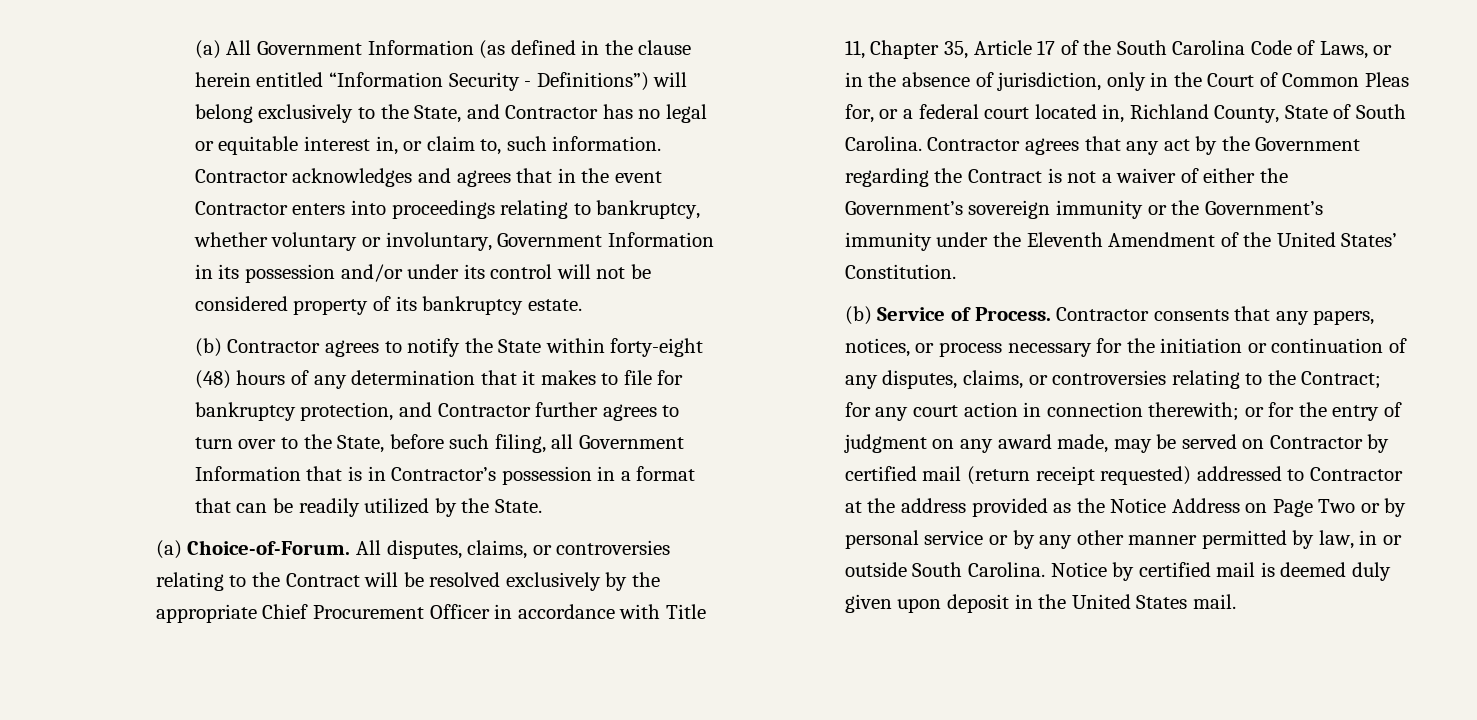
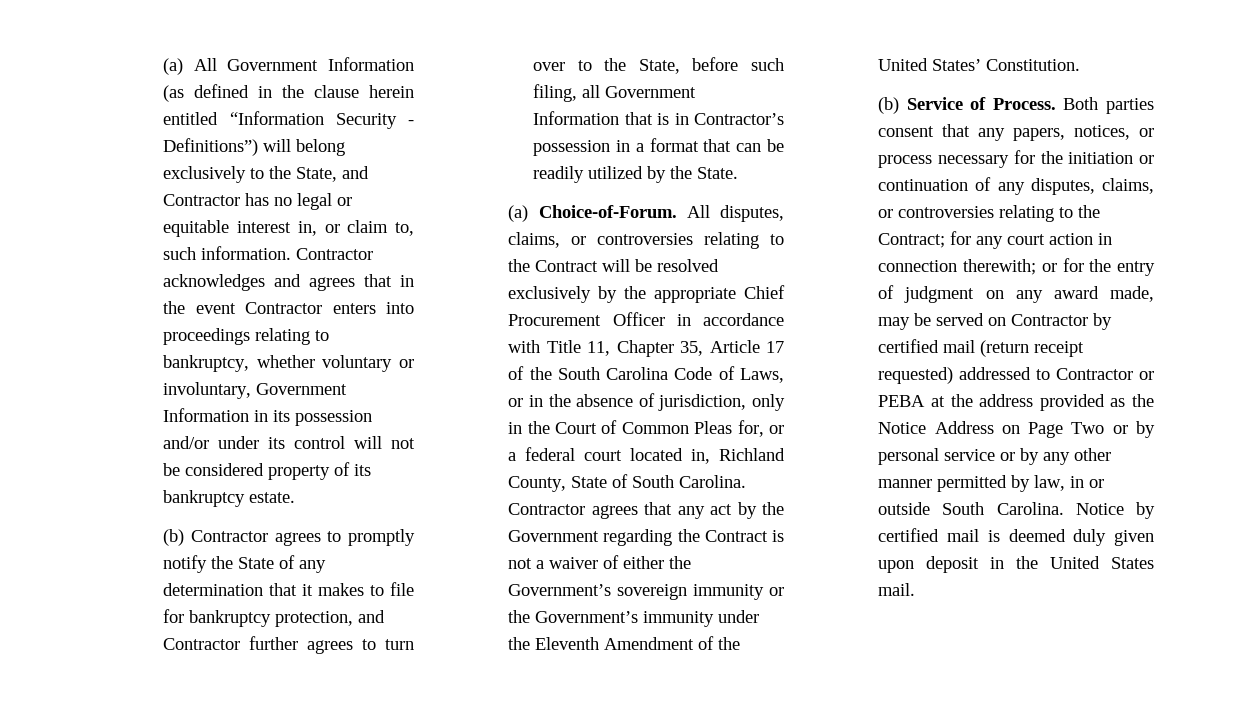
(402, 347) none -> [348,529,415,546] promptly
[545,338,704,357] [194,370,286,389] within forty-eight (48) hours -> (275, 563) none
[1056,307,1229,321] Contractor consents -> [1063,97,1154,114] [878,126,935,137] Both parties consent
(1403, 474) none -> [1139,371,1154,380] [878,395,926,407] or PEBA

